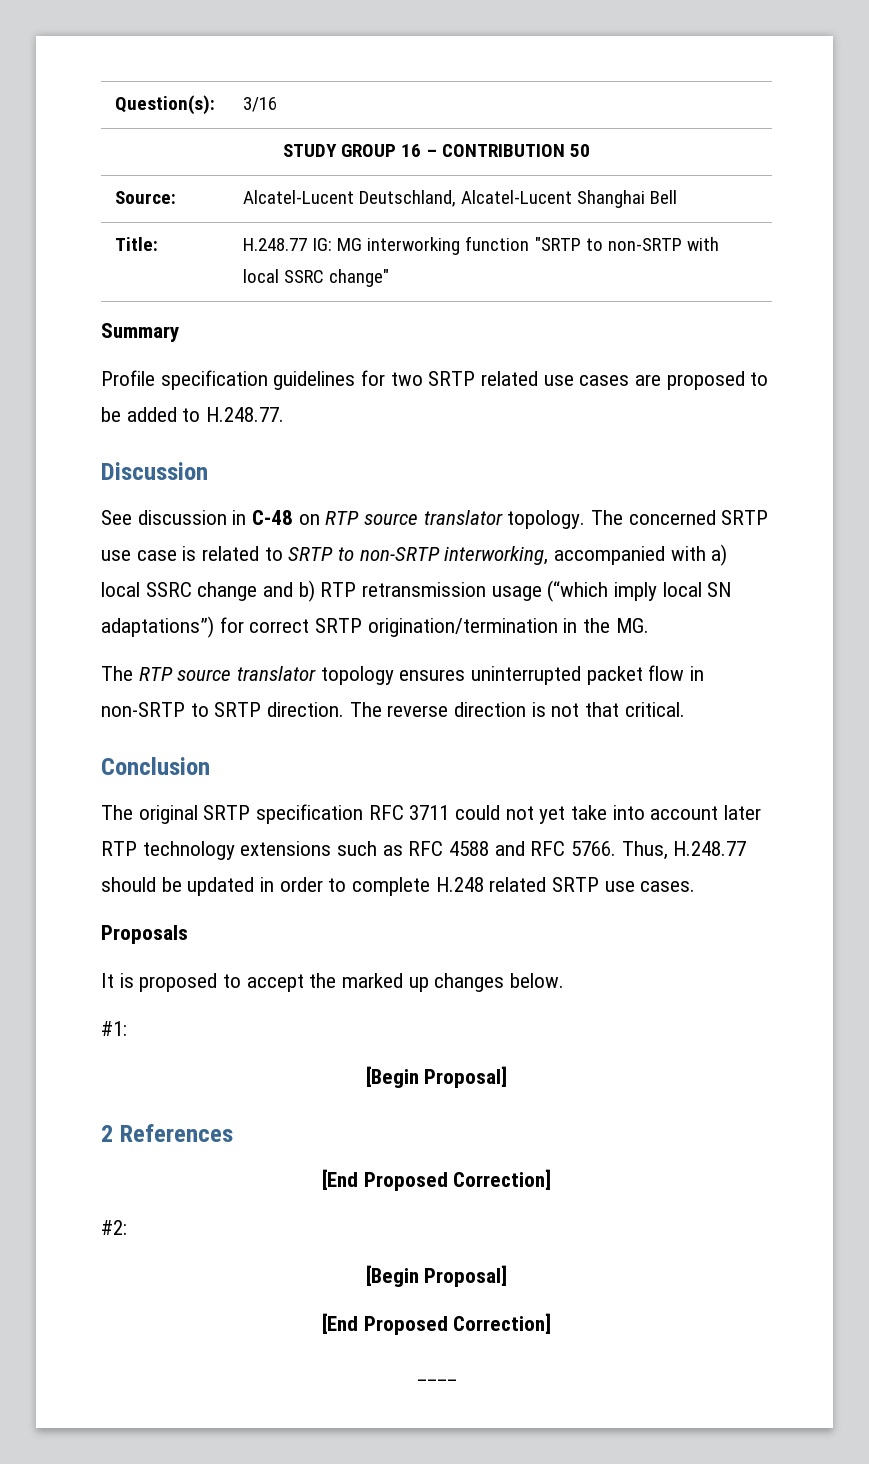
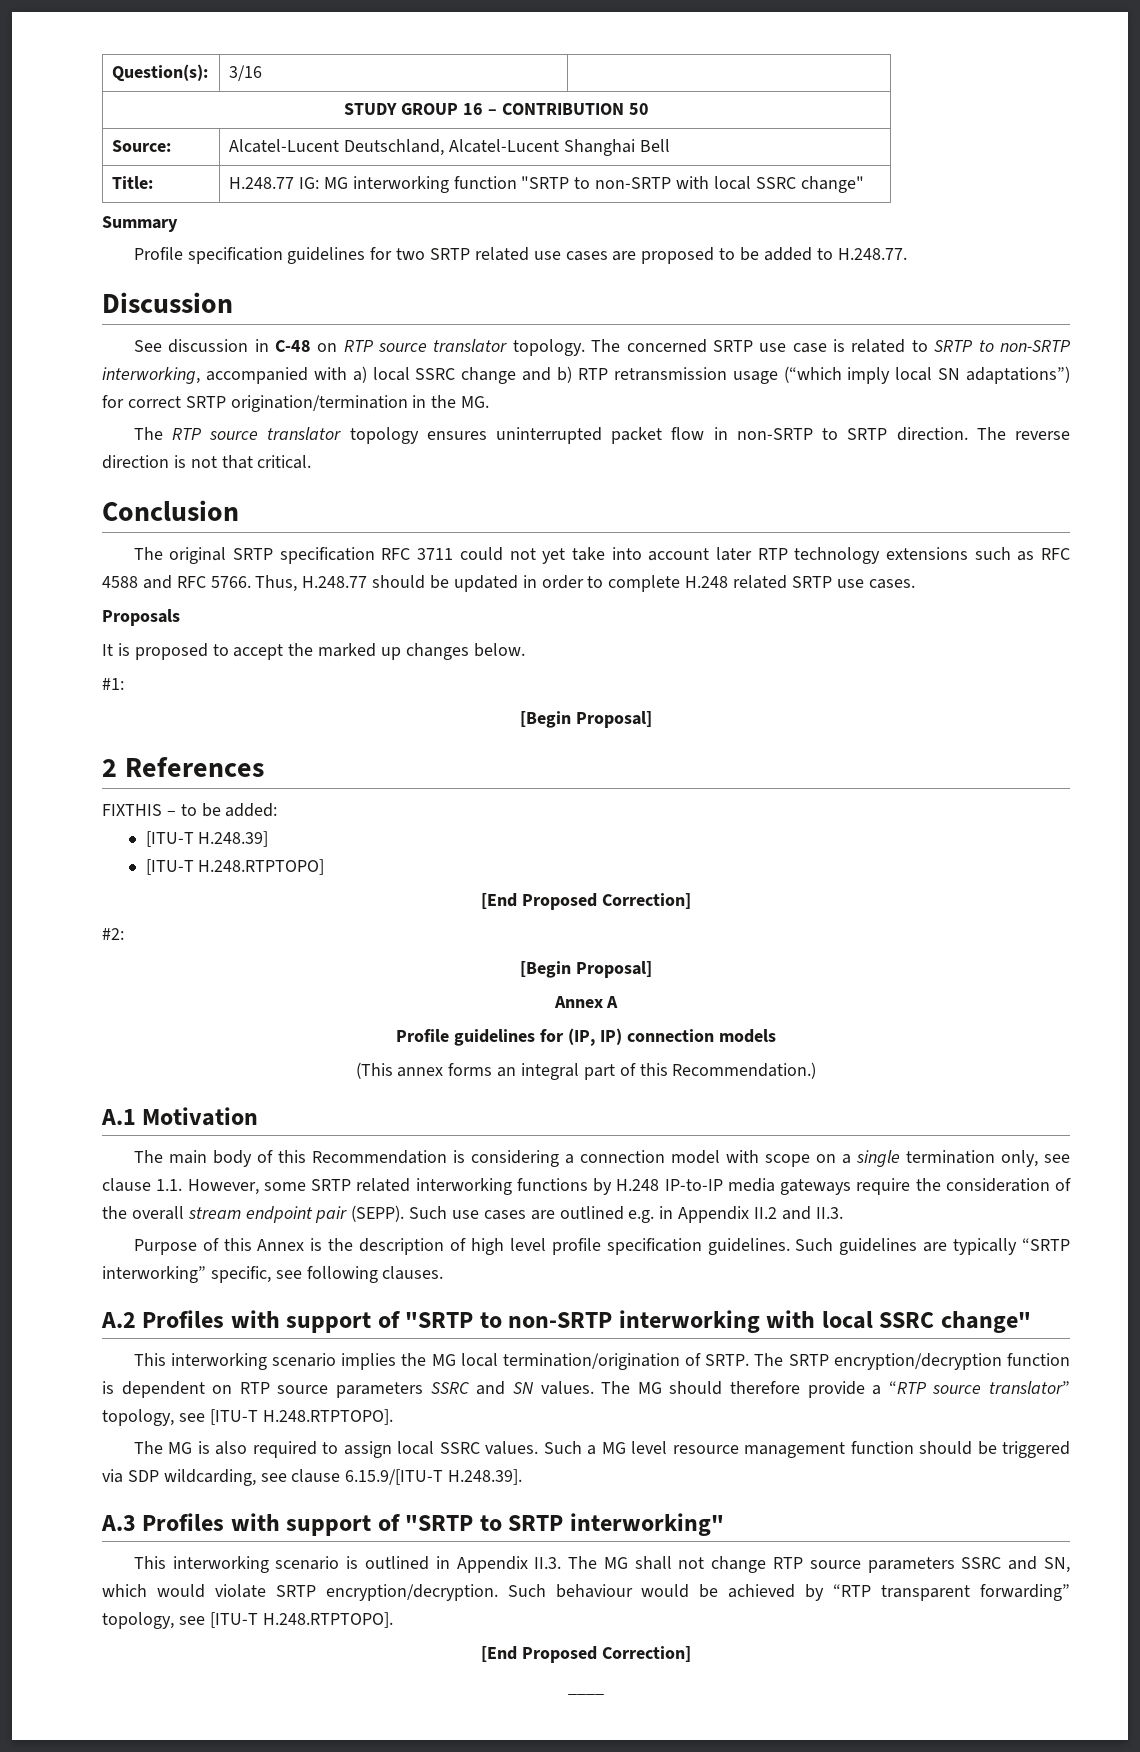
(233, 1133) none -> [102,803,278,817] [145,831,269,847] [145,859,325,875] // FIXTHIS – to be added: // [ITU-T H.248.39] // [ITU-T H.248.RTPTOPO]
(508, 1276) none -> [553,996,619,1008] [396,1028,776,1046] [355,1062,817,1080] [101,1107,259,1126] [133,1150,1070,1167] [102,1178,1071,1195] [102,1205,843,1223] [133,1238,1070,1255] [102,1266,444,1283] [101,1310,1031,1333] [133,1353,1070,1370] [102,1381,1070,1398] [102,1409,393,1426] [133,1441,1070,1458] [102,1469,523,1486] [101,1513,724,1536] [133,1556,1071,1573] [102,1584,1070,1601] [102,1612,393,1629] // Annex A // Profile guidelines for (IP, IP) connection models // (This annex forms an integral part of this Recommendation.) // A.1 Motivation // The main body of this Recommendation is considering a connection model with scope on a single termination only, see clause 1.1. However, some SRTP related interworking functions by H.248 IP-to-IP media gateways require the consideration of the overall stream endpoint pair (SEPP). Such use cases are outlined e.g. in Appendix II.2 and II.3. // Purpose of this Annex is the description of high level profile specification guidelines. Such guidelines are typically “SRTP interworking” specific, see following clauses. // A.2 Profiles with support of "SRTP to non-SRTP interworking with local SSRC change" // This interworking scenario implies the MG local termination/origination of SRTP. The SRTP encryption/decryption function is dependent on RTP source parameters SSRC and SN values. The MG should therefore provide a “RTP source translator” topology, see [ITU-T H.248.RTPTOPO]. // The MG is also required to assign local SSRC values. Such a MG level resource management function should be triggered via SDP wildcarding, see clause 6.15.9/[ITU-T H.248.39]. // A.3 Profiles with support of "SRTP to SRTP interworking" // This interworking scenario is outlined in Appendix II.3. The MG shall not change RTP source parameters SSRC and SN, which would violate SRTP encryption/decryption. Such behaviour would be achieved by “RTP transparent forwarding” topology, see [ITU-T H.248.RTPTOPO].

